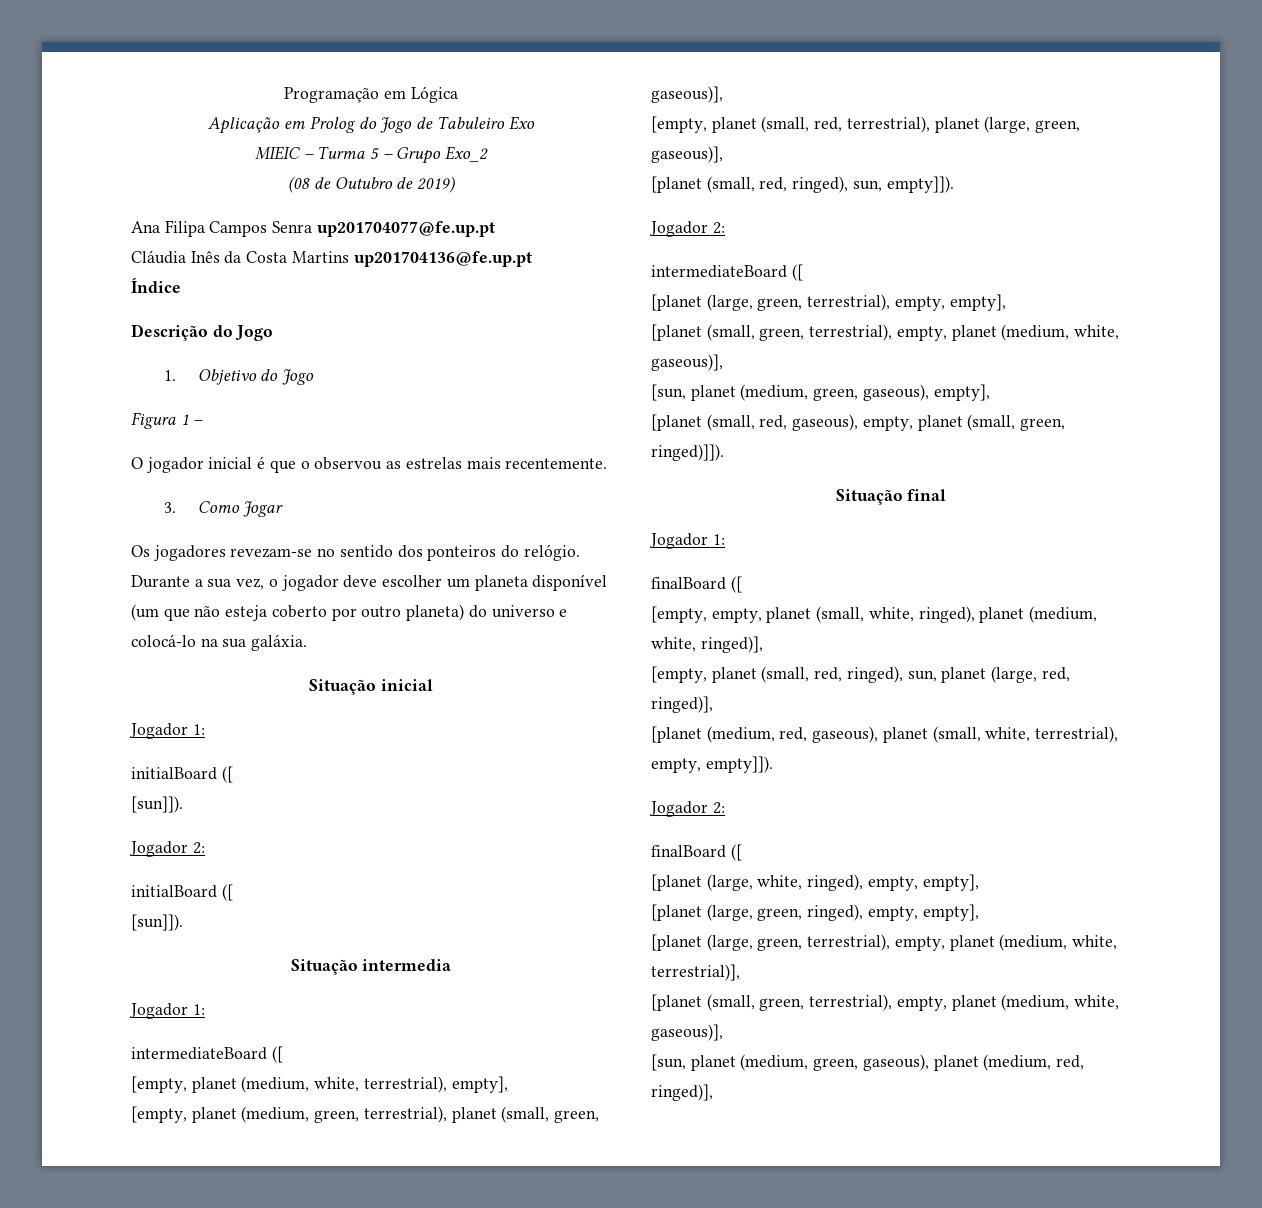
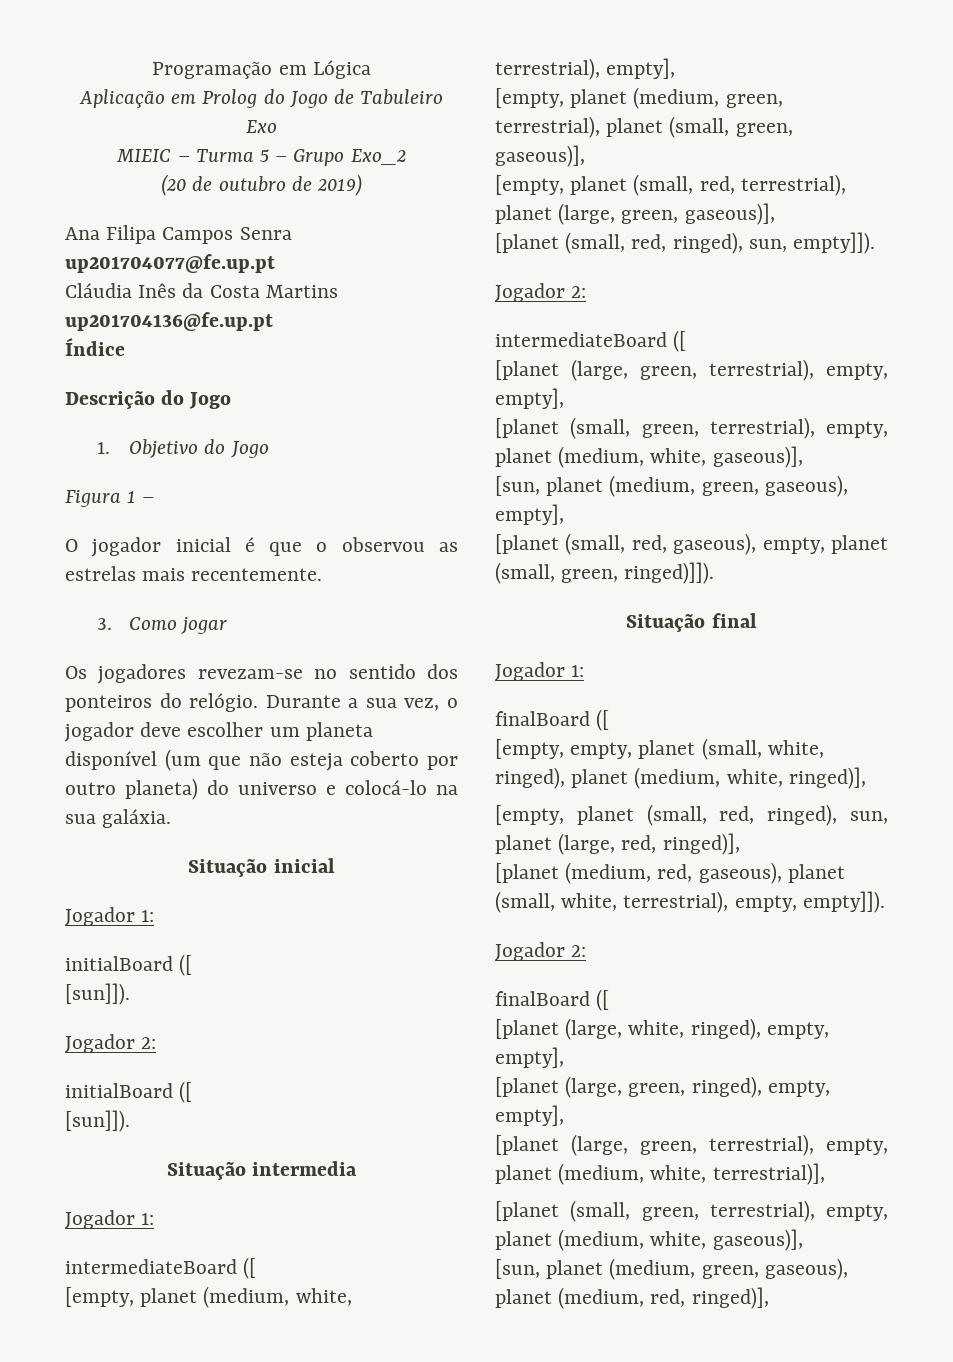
[288,176,393,193] (08 de Outubro -> [161,174,286,196] (20 de outubro
[243,501,284,517] Jogar -> [181,617,228,634] jogar

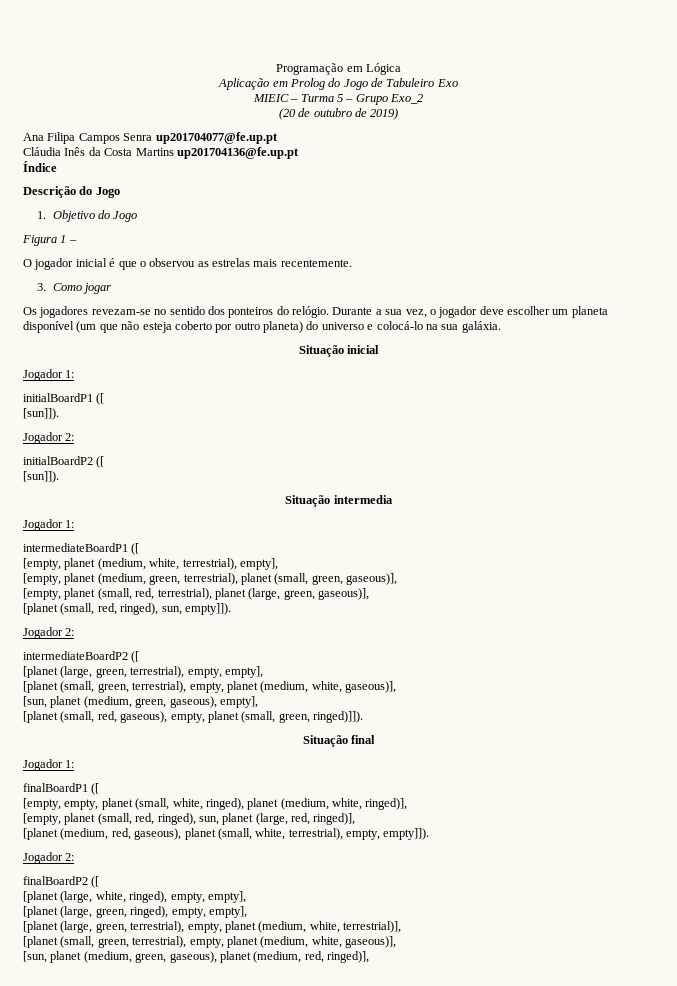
[65,956,173,971] initialBoard -> [23,393,93,402] initialBoardP1
[65,1083,173,1098] initialBoard -> [23,456,93,465] initialBoardP2
[65,1259,237,1274] intermediateBoard -> [23,543,128,552] intermediateBoardP1
[495,332,667,347] intermediateBoard -> [23,651,128,660] intermediateBoardP2
[495,711,590,726] finalBoard -> [23,783,88,792] finalBoardP1
[495,991,590,1006] finalBoard -> [23,876,88,885] finalBoardP2

